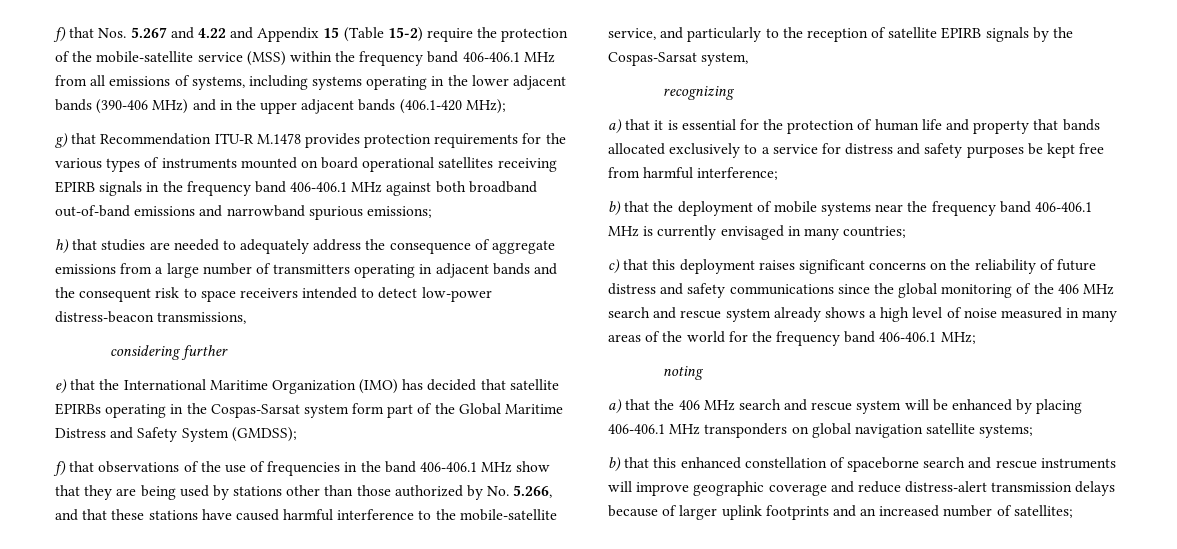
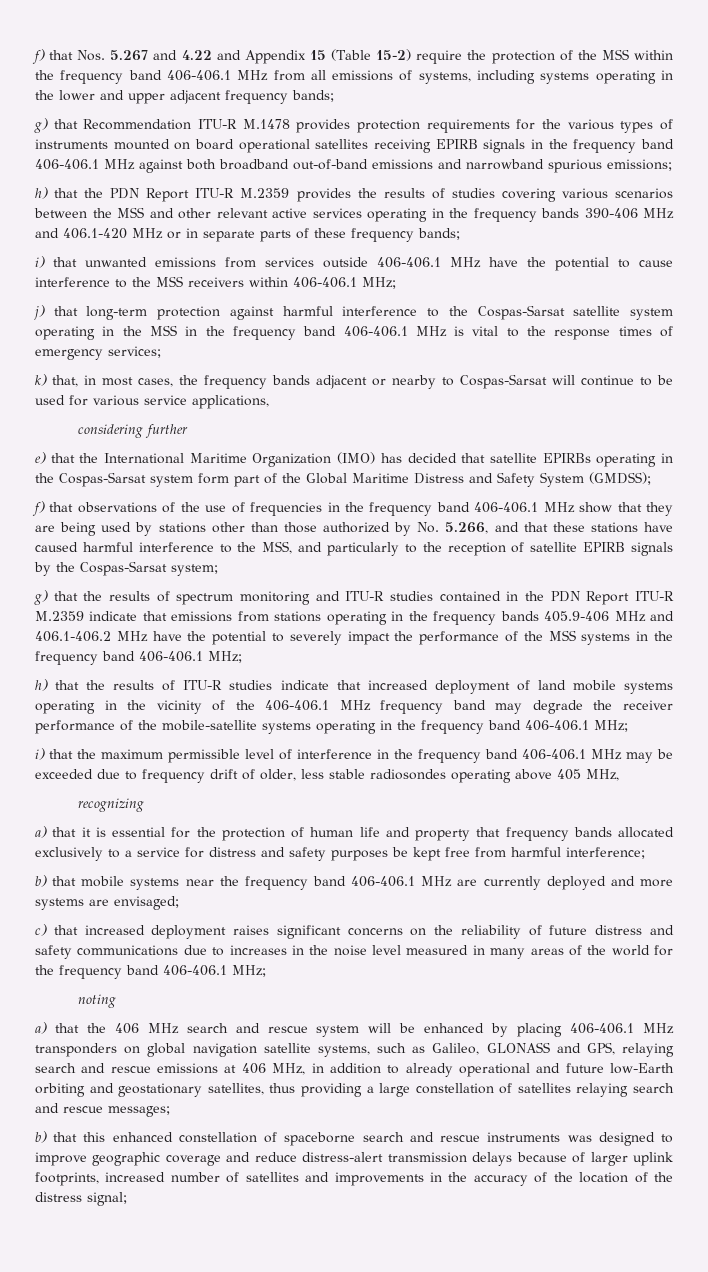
[96,51,286,66] mobile-satellite service (MSS) -> [601,49,629,60] MSS
[513,75,567,90] [55,99,506,114] adjacent bands (390-406 MHz) and in the upper adjacent bands (406.1-420 MHz); -> [100,90,334,104] and upper adjacent frequency bands;
[101,239,556,254] [55,263,558,278] [55,287,492,302] [55,311,247,324] studies are needed to adequately address the consequence of aggregate emissions from a large number of transmitters operating in adjacent bands and the consequent risk to space receivers intended to detect low-power distress-beacon transmissions, -> [84,188,673,202] [34,207,674,222] [35,228,460,242] [35,256,673,271] [35,276,396,289] [34,305,674,320] [35,325,673,340] [35,346,161,360] [35,374,673,389] [35,395,269,409] the PDN Report ITU-R M.2359 provides the results of studies covering various scenarios between the MSS and other relevant active services operating in the frequency bands 390-406 MHz and 406.1-420 MHz or in separate parts of these frequency bands; // i) that unwanted emissions from services outside 406-406.1 MHz have the potential to cause interference to the MSS receivers within 406-406.1 MHz; // j) that long-term protection against harmful interference to the Cospas-Sarsat satellite system operating in the MSS in the frequency band 406-406.1 MHz is vital to the response times of emergency services; // k) that, in most cases, the frequency bands adjacent or nearby to Cospas-Sarsat will continue to be used for various service applications,
(381, 466) none -> [369,502,433,516] frequency
[459,509,557,521] [608,28,656,40] mobile-satellite service, -> [262,541,293,554] MSS,
[701,52,749,66] system, -> [171,564,218,576] [34,590,674,605] [35,611,674,625] [35,630,673,645] [35,651,242,665] [35,679,673,694] [35,700,673,714] [35,720,628,734] [35,748,673,763] [35,769,619,783] system; // g) that the results of spectrum monitoring and ITU-R studies contained in the PDN Report ITU-R M.2359 indicate that emissions from stations operating in the frequency bands 405.9-406 MHz and 406.1-406.2 MHz have the potential to severely impact the performance of the MSS systems in the frequency band 406-406.1 MHz; // h) that the results of ITU-R studies indicate that increased deployment of land mobile systems operating in the vicinity of the 406-406.1 MHz frequency band may degrade the receiver performance of the mobile-satellite systems operating in the frequency band 406-406.1 MHz; // i) that the maximum permissible level of interference in the frequency band 406-406.1 MHz may be exceeded due to frequency drift of older, less stable radiosondes operating above 405 MHz,
(1059, 124) none -> [505,827,569,841] frequency
[653,201,772,216] the deployment of -> (77, 881) none
[643,225,907,240] is currently envisaged in many countries; -> [457,876,673,890] [35,896,179,910] are currently deployed and more systems are envisaged;
[652,259,676,270] this -> [84,925,145,935] increased
[837,283,1115,298] [608,307,997,322] since the global monitoring of the 406 MHz search and rescue system already shows a high level of noise -> [183,945,401,956] due to increases in the noise level
[979,424,1034,438] systems; -> [317,1042,674,1057] [35,1063,674,1077] [35,1083,674,1097] [35,1103,170,1117] systems, such as Galileo, GLONASS and GPS, relaying search and rescue emissions at 406 MHz, in addition to already operational and future low-Earth orbiting and geostationary satellites, thus providing a large constellation of satellites relaying search and rescue messages;
[608,481,632,492] will -> [567,1132,674,1146] was designed to
[765,505,1073,520] footprints and an increased number of satellites; -> [35,1172,674,1186] [35,1192,127,1206] footprints, increased number of satellites and improvements in the accuracy of the location of the distress signal;

